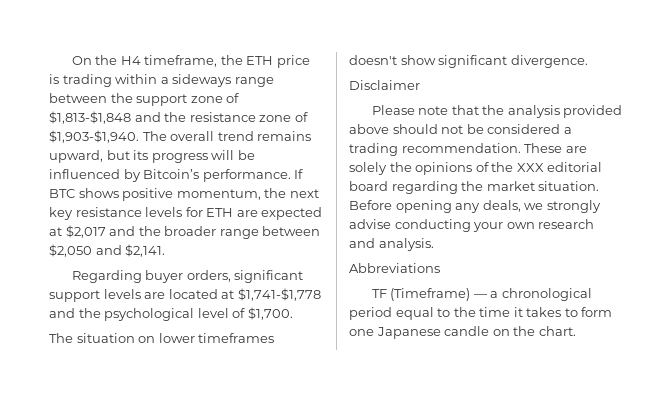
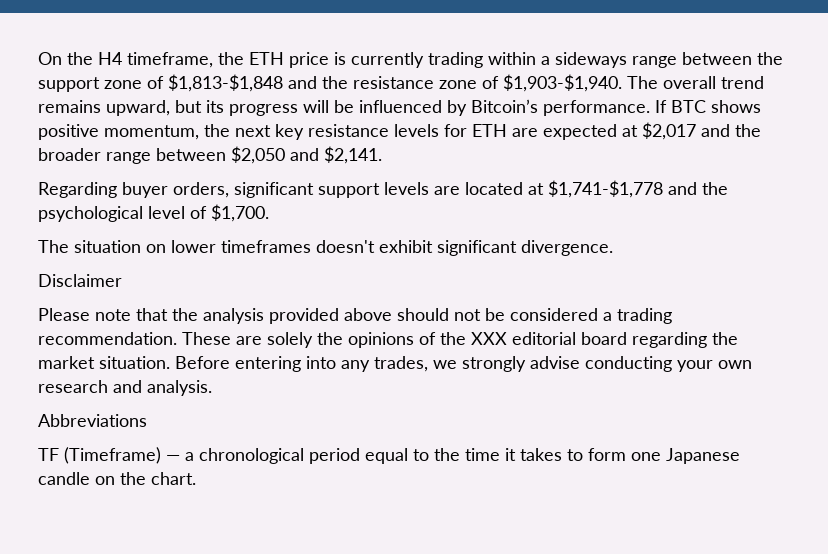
(59, 79) none -> [351,52,424,68] currently
[400,55,436,65] show -> [379,240,433,253] exhibit
[395,200,521,213] opening any deals, -> [235,356,428,372] entering into any trades,

